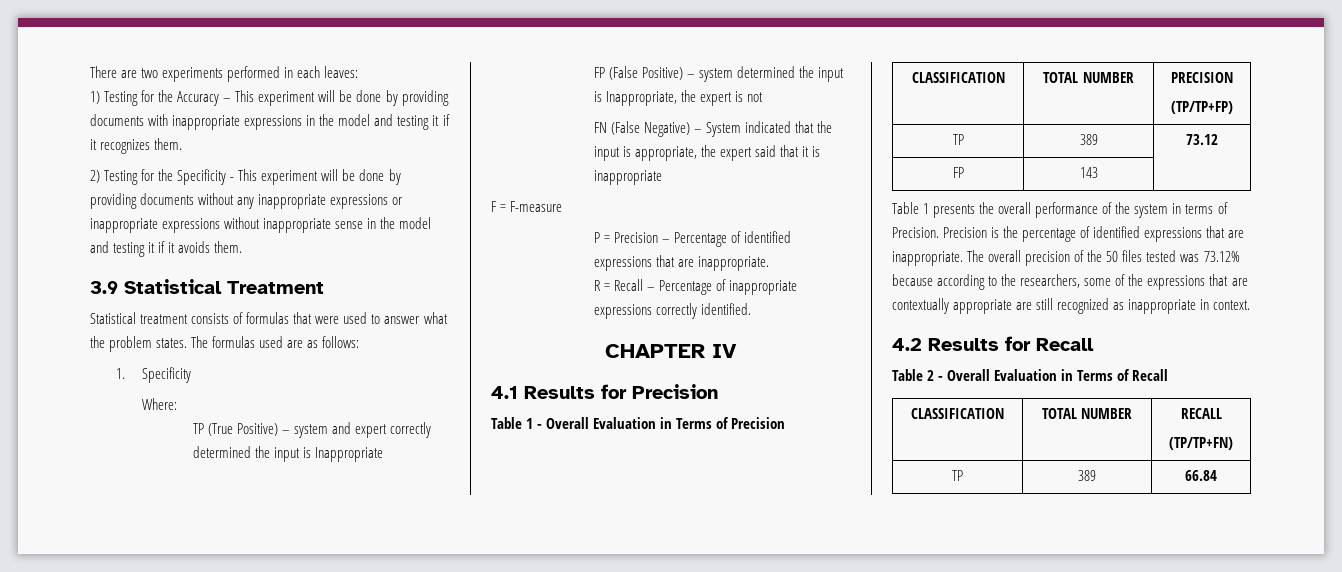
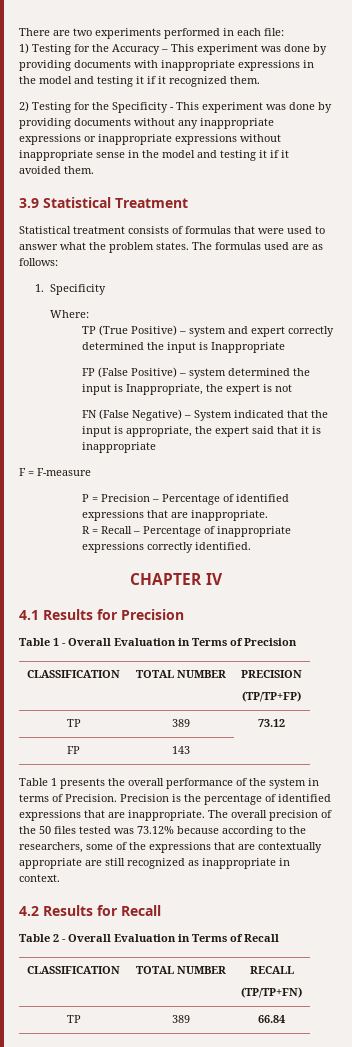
[324,66,359,78] leaves: -> [264,28,284,36] file:
[318,90,353,102] will be -> [261,46,281,52] was
[100,139,151,154] recognizes -> [169,76,227,87] recognized
[321,169,356,181] will be -> [266,104,286,110] was
[178,241,211,253] avoids -> [19,166,61,174] avoided

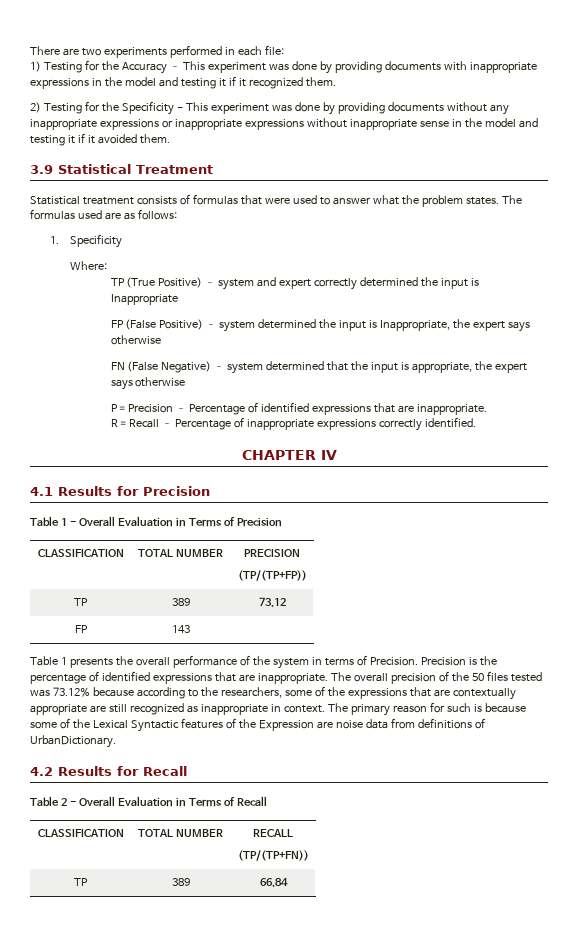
[262,384,292,392] is not -> [508,321,531,332] [110,335,161,345] says otherwise
[193,410,284,421] System indicated -> [227,361,325,374] system determined
[251,426,321,434] [81,442,156,453] [19,468,91,476] said that it is inappropriate // F = F-measure -> [110,377,186,390] says otherwise
[242,691,301,702] (TP/TP+FP) -> [237,570,307,581] (TP/(TP+FP))
(60, 878) none -> [327,702,526,716] [30,718,485,732] [30,735,116,748] The primary reason for such is because some of the Lexical Syntactic features of the Expression are noise data from definitions of UrbanDictionary.
[241,987,302,998] (TP/TP+FN) -> [237,850,309,861] (TP/(TP+FN))

